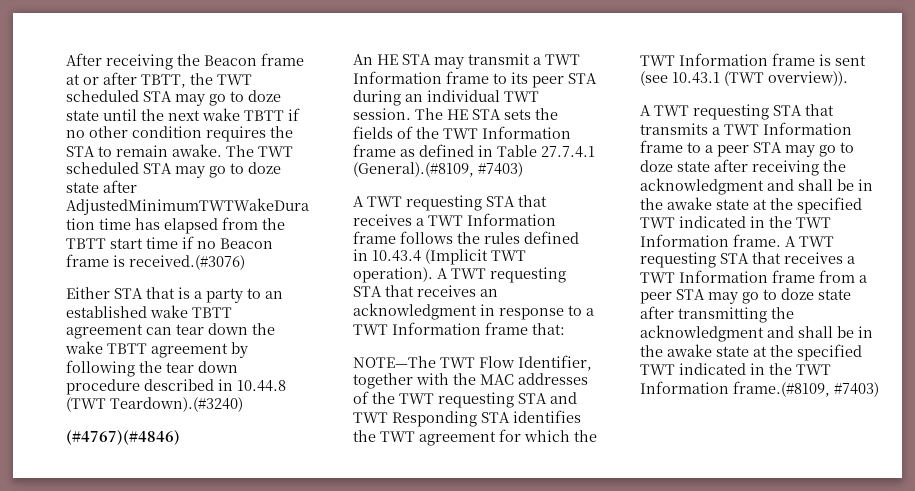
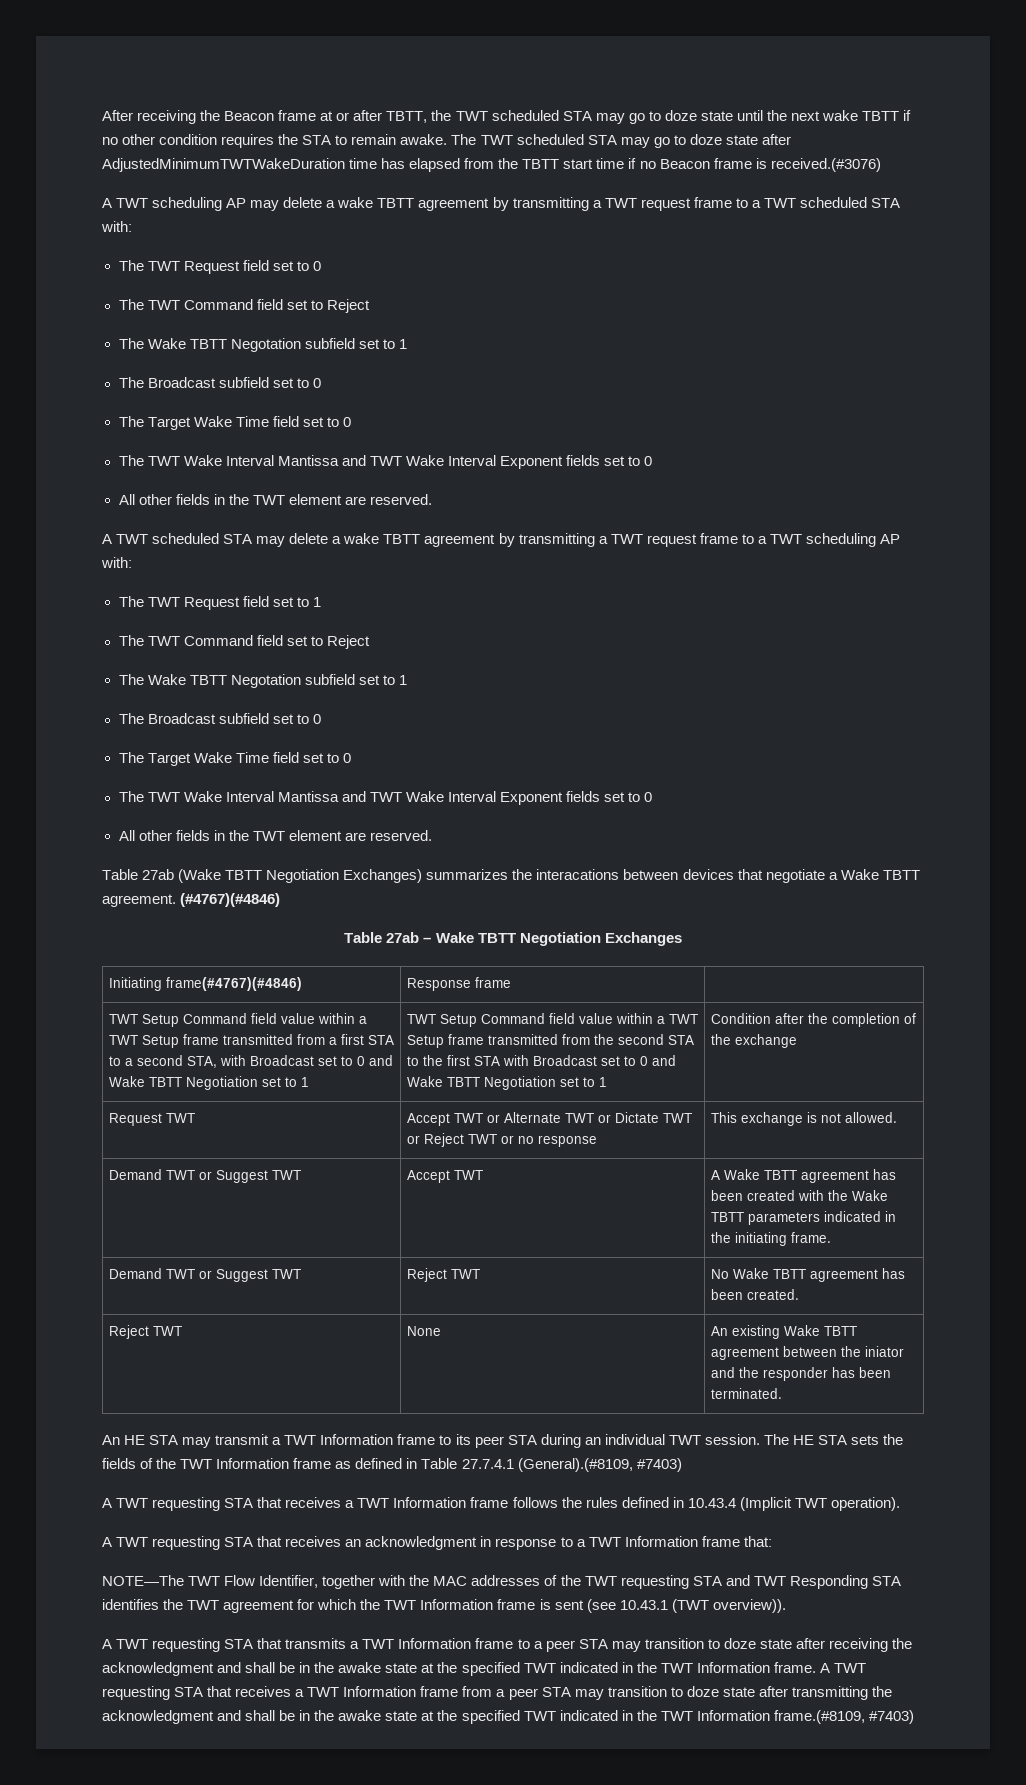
[66,287,283,303] [66,305,232,318] [66,323,275,339] [65,341,248,358] [66,360,238,377] [66,379,286,395] [66,397,243,412] [66,430,180,445] Either STA that is a party to an established wake TBTT agreement can tear down the wake TBTT agreement by following the tear down procedure described in 10.44.8 (TWT Teardown).(#3240) // (#4767)(#4846) -> [102,197,900,211] [101,221,132,232] [118,260,321,274] [118,299,370,313] [118,338,407,352] [118,377,321,388] [118,416,351,430] [118,455,653,469] [118,494,432,505] [102,533,900,547] [101,557,132,568] [118,596,321,610] [118,635,370,649] [118,674,407,688] [118,713,321,724] [118,752,351,766] [118,791,653,805] [118,830,432,841] [102,869,920,883] [102,893,281,907] [344,932,682,946] [108,977,302,991] [406,977,511,991] [108,1013,367,1027] [108,1034,394,1048] [108,1055,393,1068] [108,1076,309,1090] [406,1013,698,1027] [406,1034,694,1048] [406,1055,676,1066] [406,1076,607,1090] [710,1013,916,1027] [710,1034,797,1048] [108,1113,195,1126] [406,1112,692,1126] [406,1133,597,1147] [710,1112,897,1126] [108,1169,301,1183] [406,1170,483,1183] [710,1169,896,1183] [710,1190,888,1201] [710,1211,896,1225] [710,1232,831,1246] [108,1268,301,1282] [406,1268,480,1282] [710,1268,905,1282] [710,1289,799,1300] [108,1325,182,1339] [406,1326,441,1336] [710,1325,857,1339] [710,1346,904,1360] [710,1367,891,1381] [710,1388,782,1399] A TWT scheduling AP may delete a wake TBTT agreement by transmitting a TWT request frame to a TWT scheduled STA with: // The TWT Request field set to 0 // The TWT Command field set to Reject // The Wake TBTT Negotation subfield set to 1 // The Broadcast subfield set to 0 // The Target Wake Time field set to 0 // The TWT Wake Interval Mantissa and TWT Wake Interval Exponent fields set to 0 // All other fields in the TWT element are reserved. // A TWT scheduled STA may delete a wake TBTT agreement by transmitting a TWT request frame to a TWT scheduling AP with: // The TWT Request field set to 1 // The TWT Command field set to Reject // The Wake TBTT Negotation subfield set to 1 // The Broadcast subfield set to 0 // The Target Wake Time field set to 0 // The TWT Wake Interval Mantissa and TWT Wake Interval Exponent fields set to 0 // All other fields in the TWT element are reserved. // Table 27ab (Wake TBTT Negotiation Exchanges) summarizes the interacations between devices that negotiate a Wake TBTT agreement. (#4767)(#4846) // Table 27ab – Wake TBTT Negotiation Exchanges // Initiating frame(#4767)(#4846) | Response frame | // TWT Setup Command field value within a TWT Setup frame transmitted from a first STA to a second STA, with Broadcast set to 0 and Wake TBTT Negotiation set to 1 | TWT Setup Command field value within a TWT Setup frame transmitted from the second STA to the first STA with Broadcast set to 0 and Wake TBTT Negotiation set to 1 | Condition after the completion of the exchange // Request TWT | Accept TWT or Alternate TWT or Dictate TWT or Reject TWT or no response | This exchange is not allowed. // Demand TWT or Suggest TWT | Accept TWT | A Wake TBTT agreement has been created with the Wake TBTT parameters indicated in the initiating frame. // Demand TWT or Suggest TWT | Reject TWT | No Wake TBTT agreement has been created. // Reject TWT | None | An existing Wake TBTT agreement between the iniator and the responder has been terminated.
(433, 275) none -> (900, 1504) //
[819,145,836,157] go -> [644,1638,704,1649] transition
[742,292,759,304] go -> [607,1686,667,1697] transition

